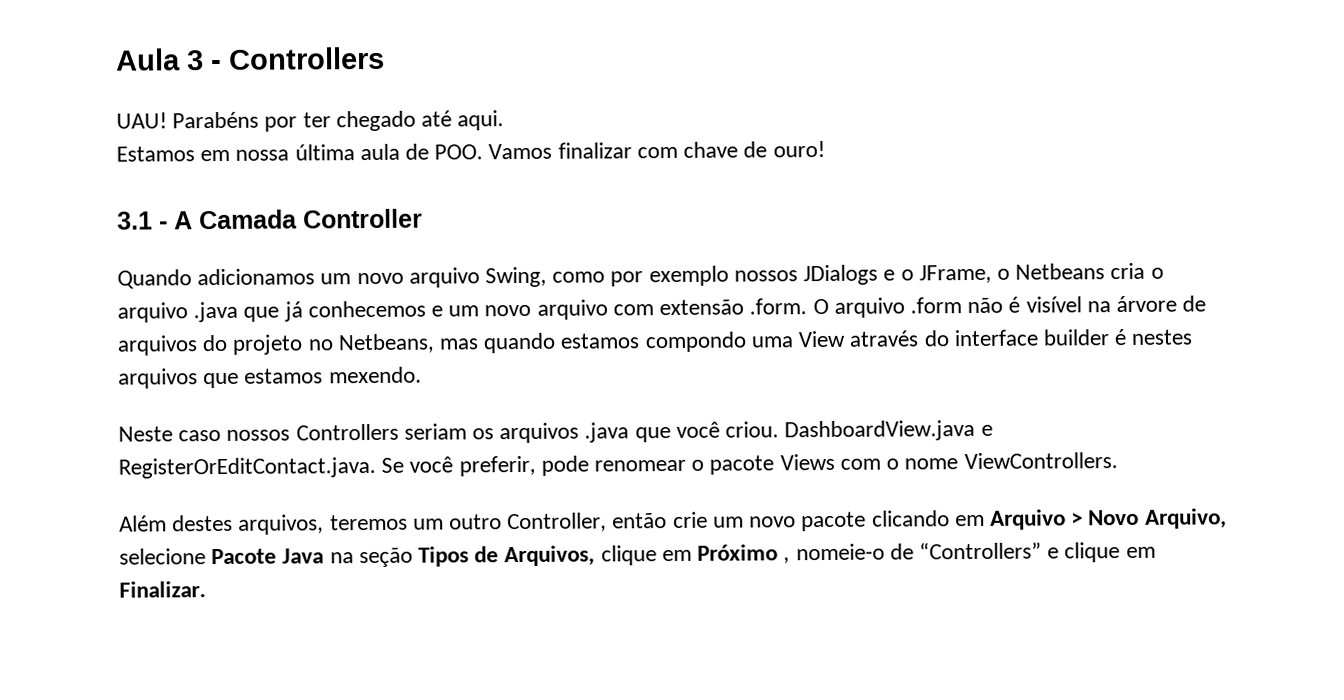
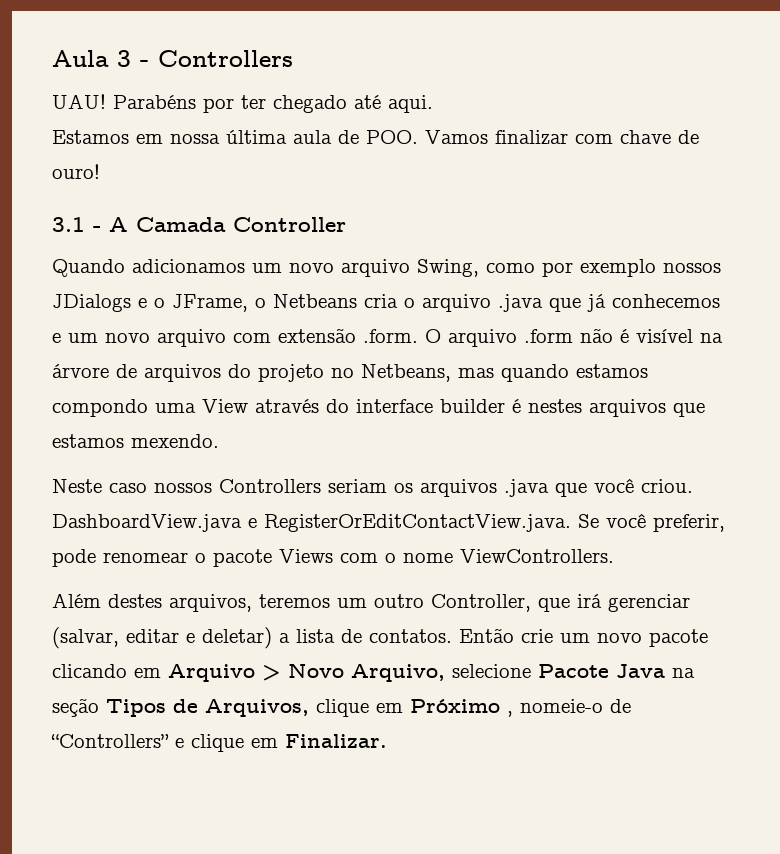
[118,456,376,479] RegisterOrEditContact.java. -> [264,514,571,532] RegisterOrEditContactView.java.
[612,513,668,529] então -> [538,594,690,612] [52,627,514,649] que irá gerenciar (salvar, editar e deletar) a lista de contatos. Então

